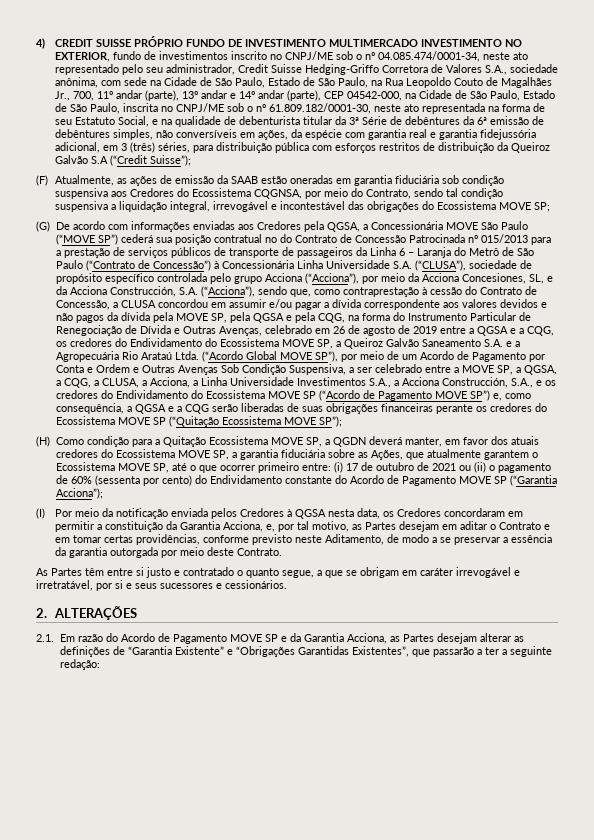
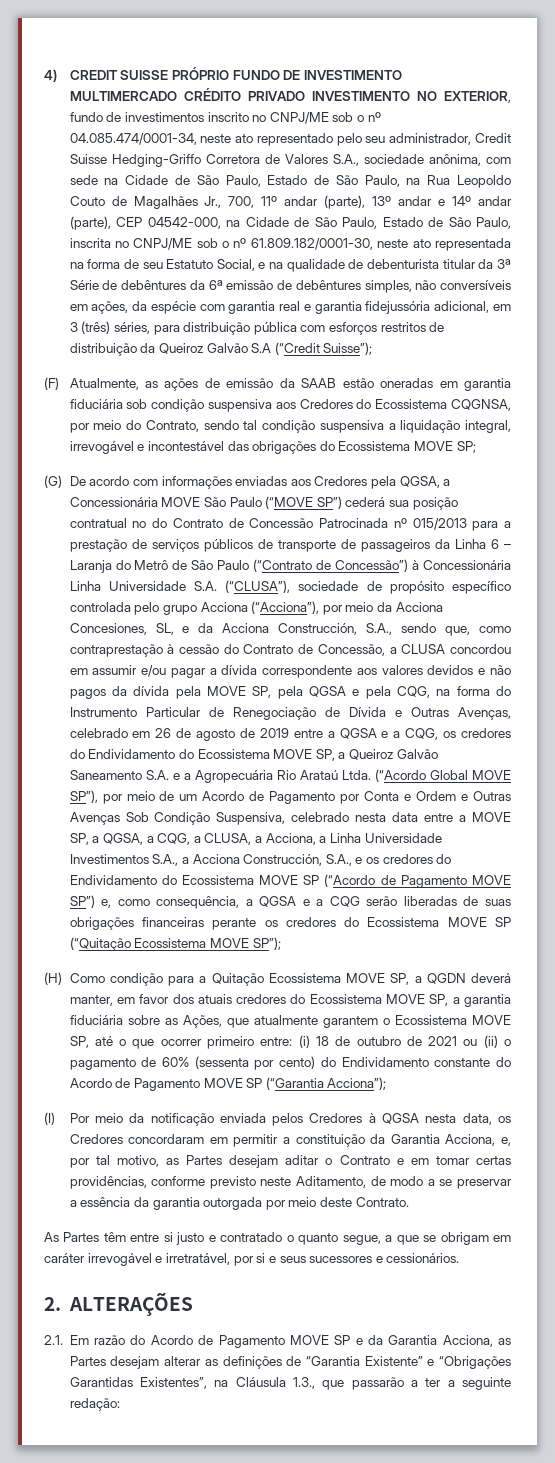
(418, 43) none -> [183,88,305,101] CRÉDITO PRIVADO
[178,286,255,297] S.A. (“Acciona”), -> [366,623,393,635] S.A.,
[348,364,422,373] a ser celebrado -> [291,812,419,822] celebrado nesta data
[345,463,358,471] 17 -> [315,1036,329,1046] 18
[441,524,457,530] em -> (279, 1161) none
(409, 651) none -> [214,1377,316,1389] na Cláusula 1.3.,

